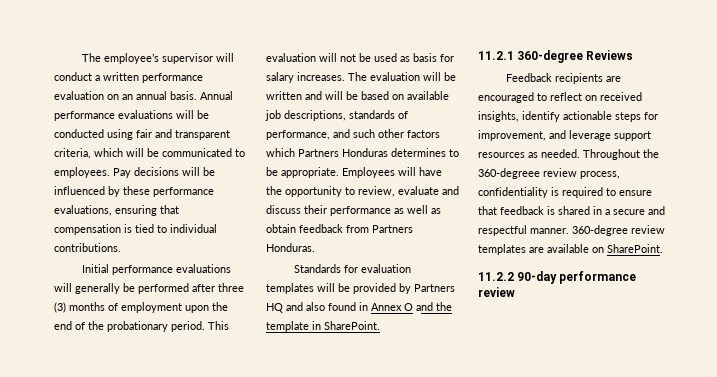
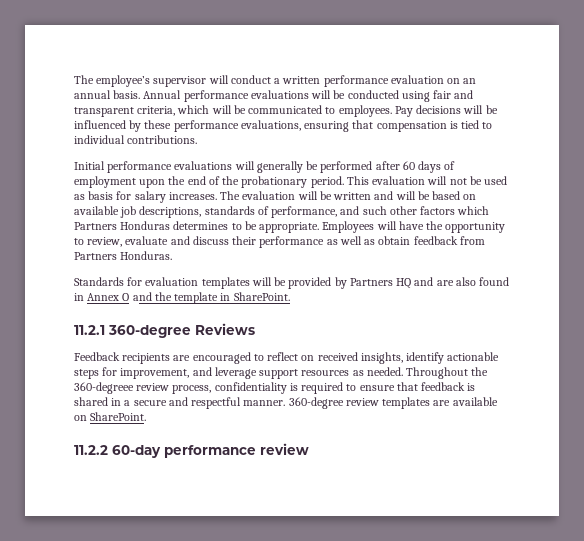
[218,283,244,292] [54,302,105,313] three (3) months -> [402,161,442,173] 60 days
(303, 306) none -> [436,280,454,286] are
[517,271,558,284] 90-day -> [112,445,161,458] 60-day

